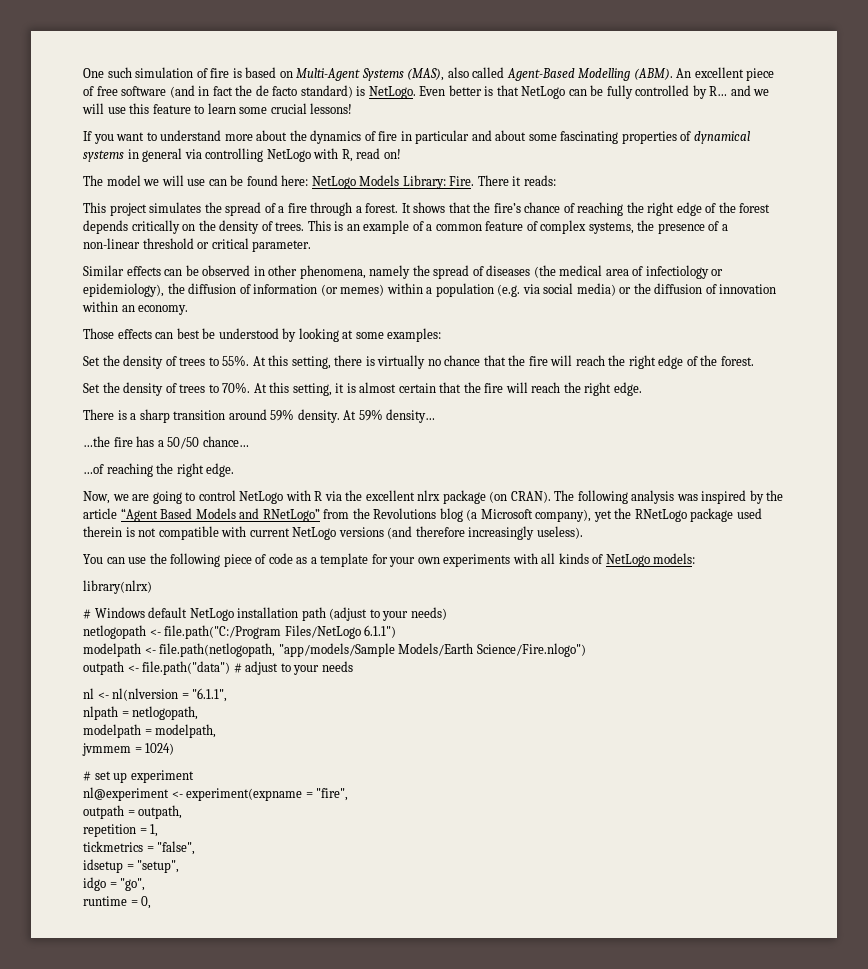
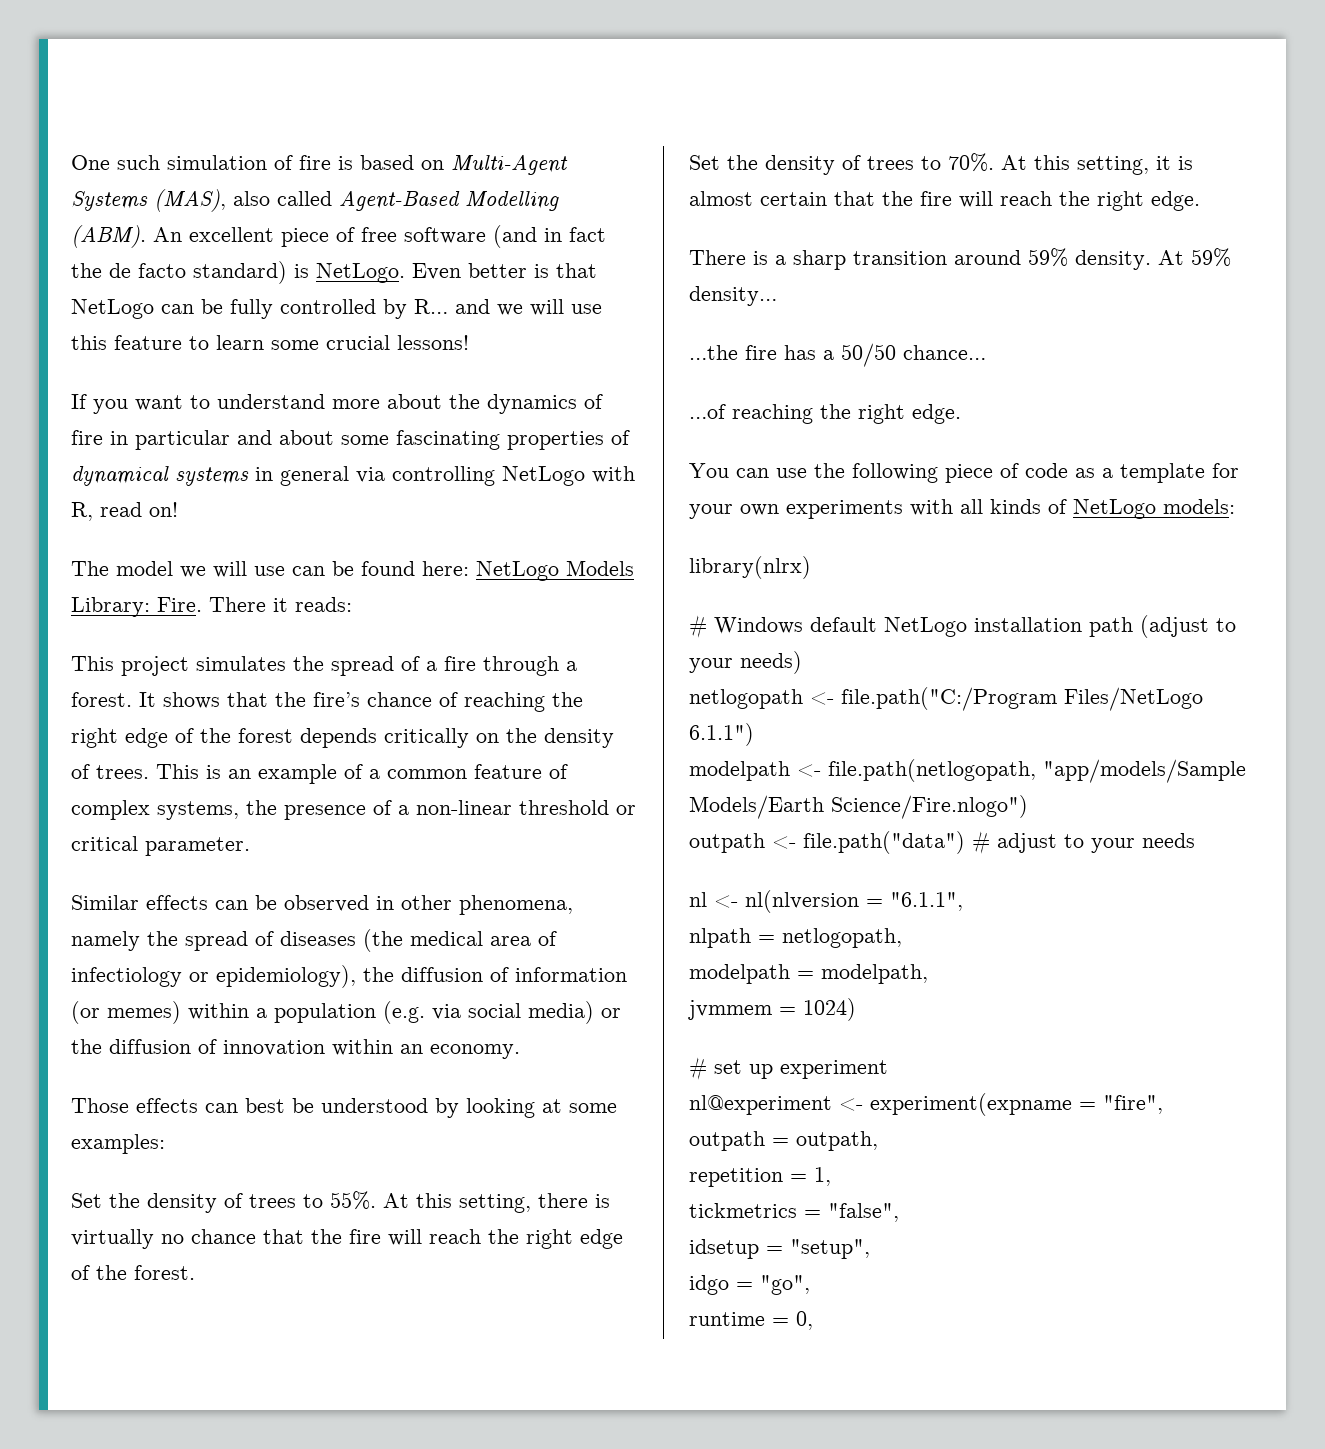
[83,490,784,504] [83,508,762,522] [83,526,583,540] // Now, we are going to control NetLogo with R via the excellent nlrx package (on CRAN). The following analysis was inspired by the article “Agent Based Models and RNetLogo” from the Revolutions blog (a Microsoft company), yet the RNetLogo package used therein is not compatible with current NetLogo versions (and therefore increasingly useless). -> (961, 414) none

